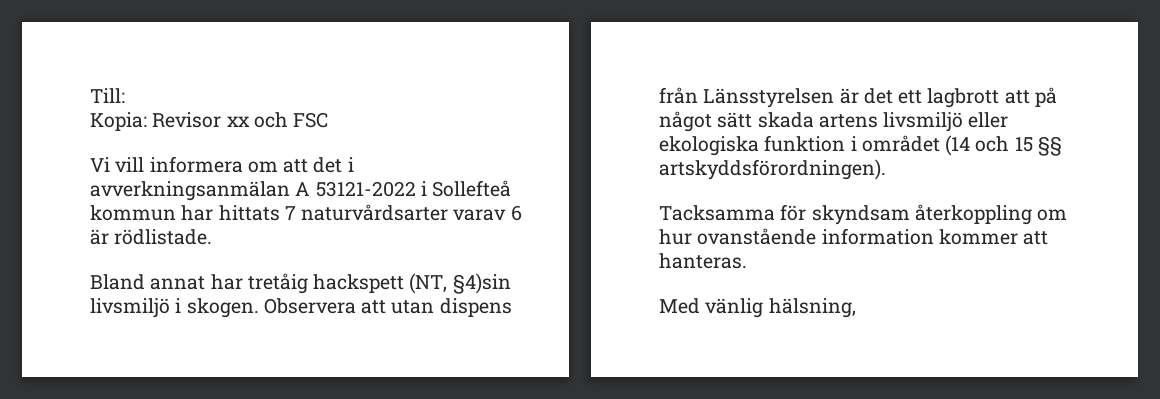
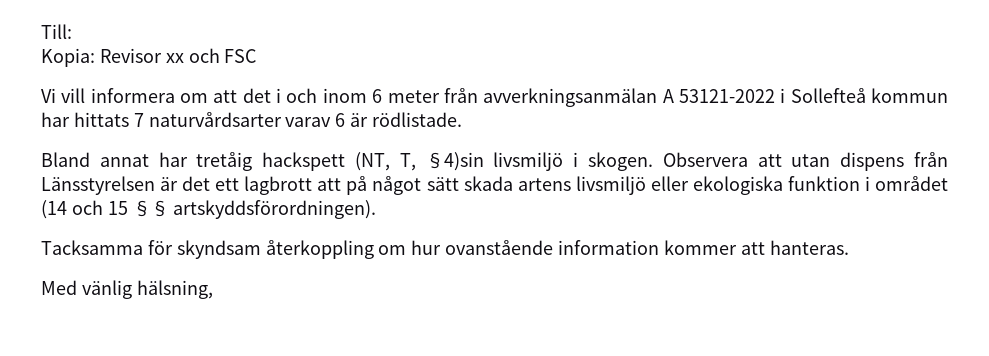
(354, 164) none -> [286,88,478,103] och inom 6 meter från
(448, 283) none -> [399,153,416,171] T,

